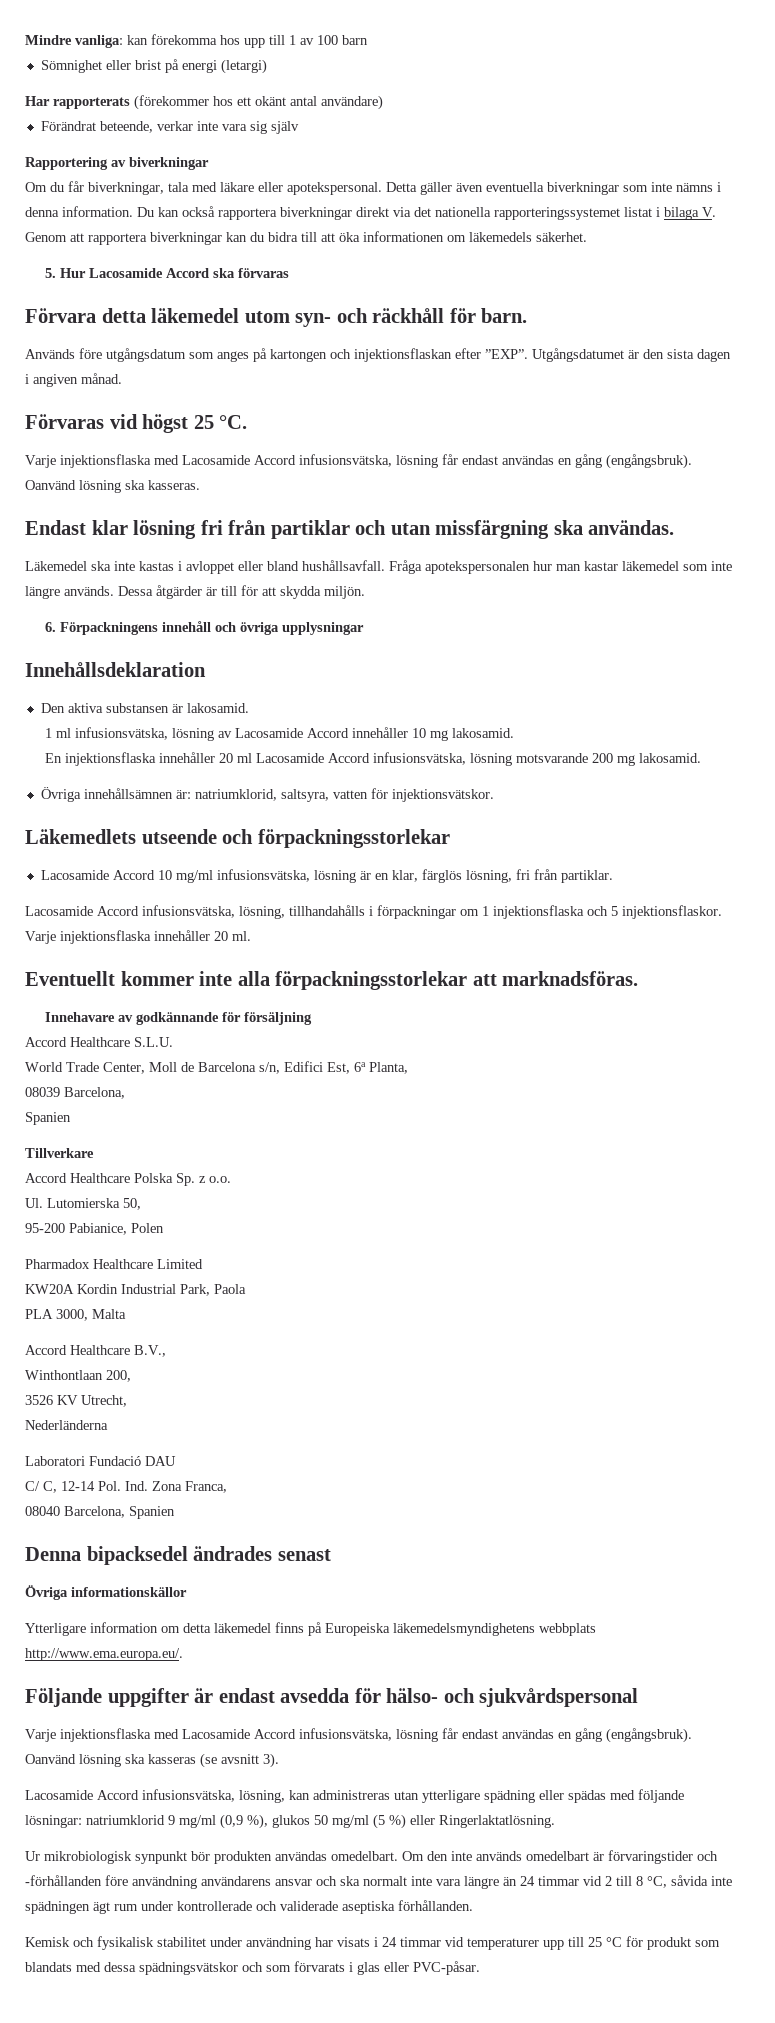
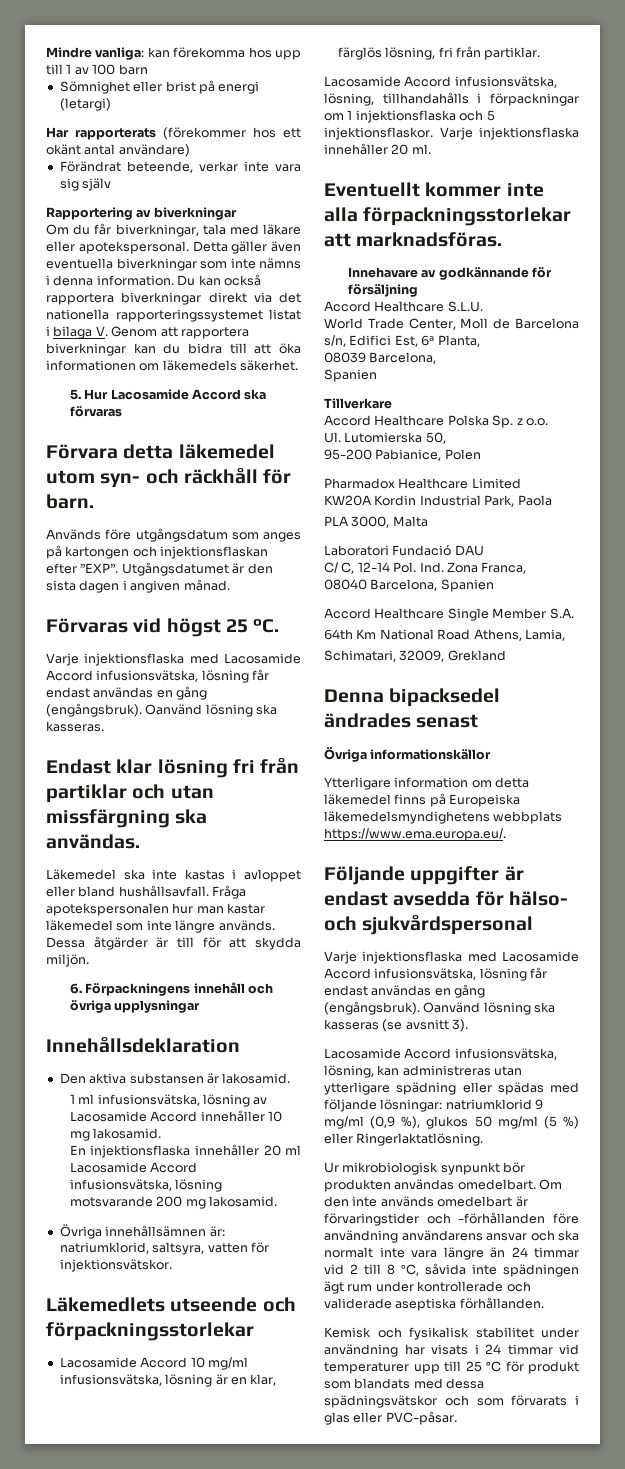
[25,1345,166,1357] [25,1370,131,1382] [25,1395,127,1407] [25,1420,108,1430] // Accord Healthcare B.V., // Winthontlaan 200, // 3526 KV Utrecht, // Nederländerna -> (428, 521) none
(175, 1512) none -> [324,608,574,621] [324,629,565,641] [324,650,506,662] // Accord Healthcare Single Member S.A. // 64th Km National Road Athens, Lamia, // Schimatari, 32009, Grekland
[25,1648,183,1661] http://www.ema.europa.eu/. -> [324,828,506,841] https://www.ema.europa.eu/.

